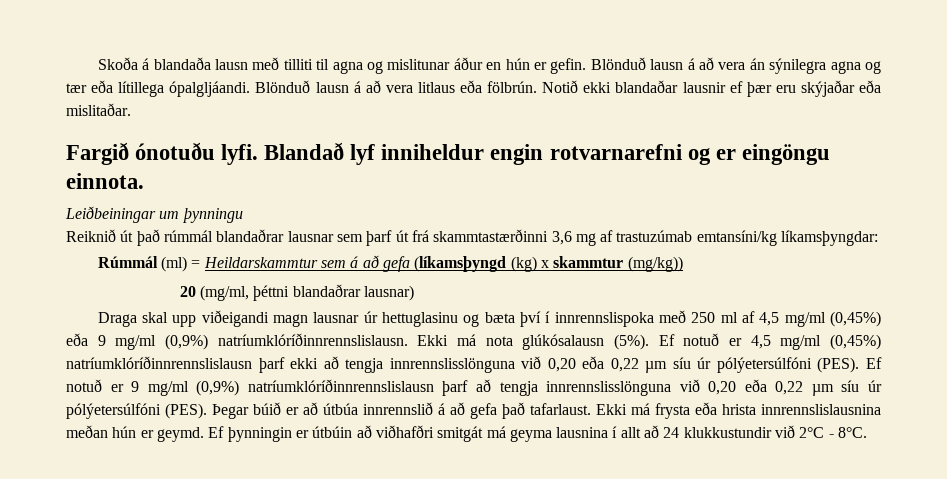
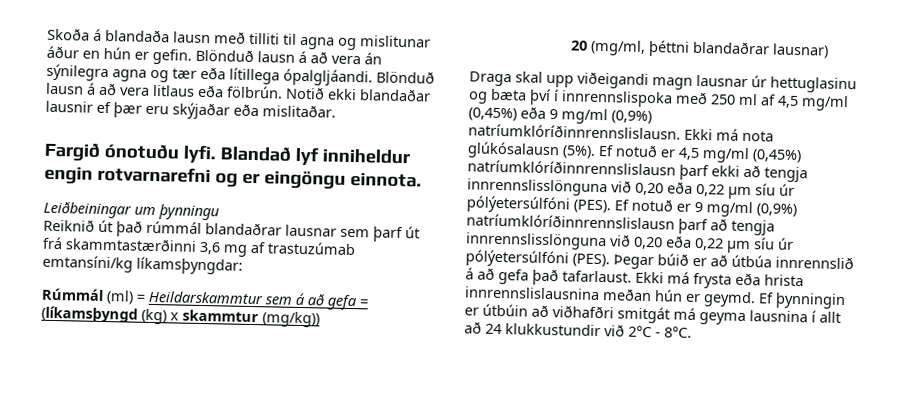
(411, 264) none -> [359,299,368,307] =

